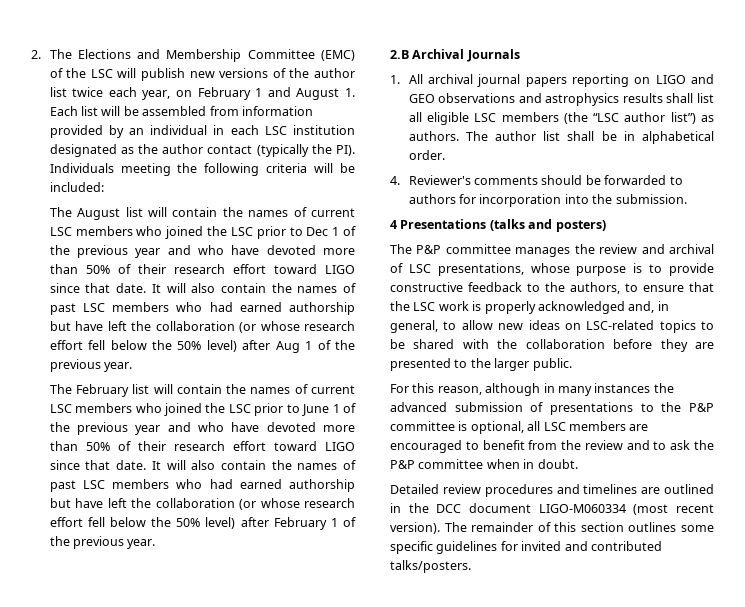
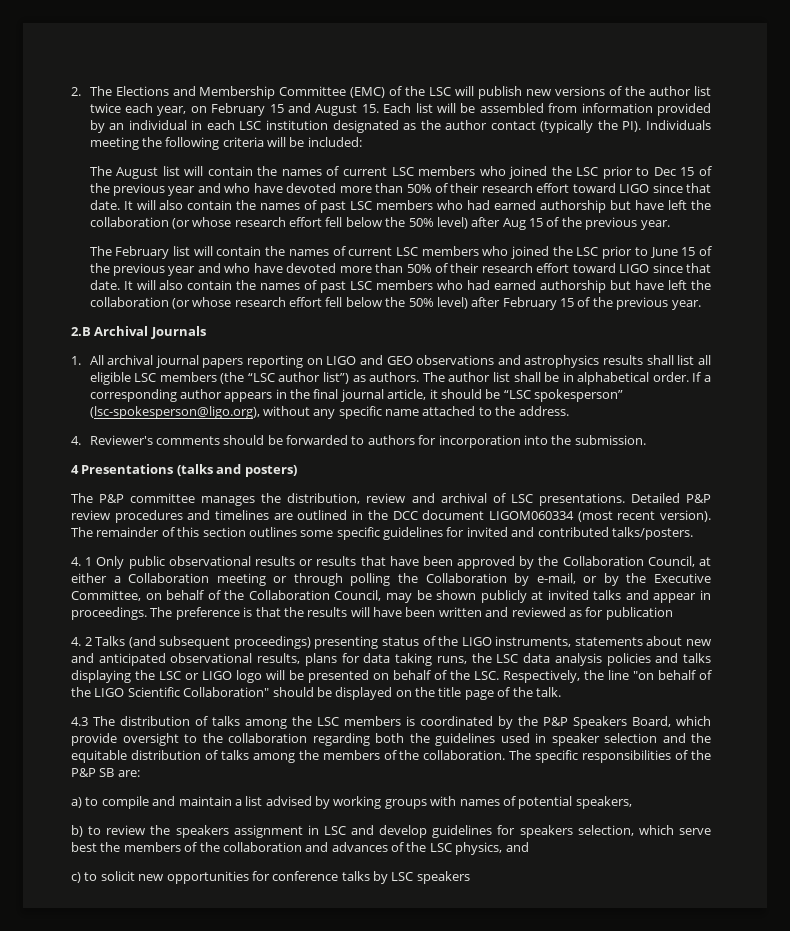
[255,88,263,97] 1 -> [269,104,284,113] 15
[345,88,356,97] 1. -> [361,104,379,113] 15.
[332,227,340,236] 1 -> [680,167,695,176] 15
[305,341,313,350] 1 -> [529,218,544,227] 15
[332,404,340,413] 1 -> [681,247,696,256] 15
[330,518,338,527] 1 -> [560,298,575,307] 15
(445, 155) none -> [692,372,712,382] [89,389,624,402] [89,406,569,419] If a corresponding author appears in the final journal article, it should be “LSC spokesperson” (lsc-spokesperson@ligo.org), without any specific name attached to the address.
(595, 249) none -> [287,493,361,504] distribution,
[437,263,714,276] [390,282,714,294] [390,301,669,314] [390,320,714,333] [390,339,714,352] [390,358,572,371] [390,383,674,396] [390,402,714,415] [390,421,649,434] [390,440,714,453] [390,459,578,469] [390,484,439,494] presentations, whose purpose is to provide constructive feedback to the authors, to ensure that the LSC work is properly acknowledged and, in general, to allow new ideas on LSC-related topics to be shared with the collaboration before they are presented to the larger public. // For this reason, although in many instances the advanced submission of presentations to the P&P committee is optional, all LSC members are encouraged to benefit from the review and to ask the P&P committee when in doubt. // Detailed -> [538,493,712,506] presentations. Detailed P&P
[538,504,626,513] LIGO-M060334 -> [488,511,574,520] LIGOM060334
(471, 566) none -> [71,556,711,569] [71,573,711,586] [71,590,711,603] [71,607,673,620] [71,636,711,649] [71,653,712,666] [71,670,712,683] [71,687,561,700] [71,716,711,729] [71,733,711,746] [71,750,712,763] [71,768,140,777] [71,796,632,809] [71,825,711,838] [71,842,529,855] [71,871,470,884] // 4. 1 Only public observational results or results that have been approved by the Collaboration Council, at either a Collaboration meeting or through polling the Collaboration by e-mail, or by the Executive Committee, on behalf of the Collaboration Council, may be shown publicly at invited talks and appear in proceedings. The preference is that the results will have been written and reviewed as for publication // 4. 2 Talks (and subsequent proceedings) presenting status of the LIGO instruments, statements about new and anticipated observational results, plans for data taking runs, the LSC data analysis policies and talks displaying the LSC or LIGO logo will be presented on behalf of the LSC. Respectively, the line "on behalf of the LIGO Scientific Collaboration" should be displayed on the title page of the talk. // 4.3 The distribution of talks among the LSC members is coordinated by the P&P Speakers Board, which provide oversight to the collaboration regarding both the guidelines used in speaker selection and the equitable distribution of talks among the members of the collaboration. The specific responsibilities of the P&P SB are: // a) to compile and maintain a list advised by working groups with names of potential speakers, // b) to review the speakers assignment in LSC and develop guidelines for speakers selection, which serve best the members of the collaboration and advances of the LSC physics, and // c) to solicit new opportunities for conference talks by LSC speakers

